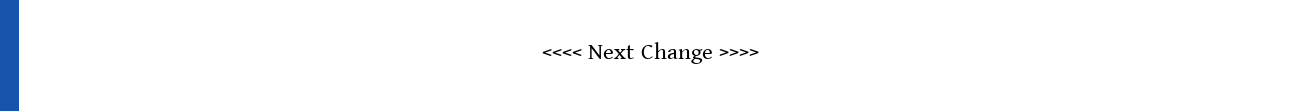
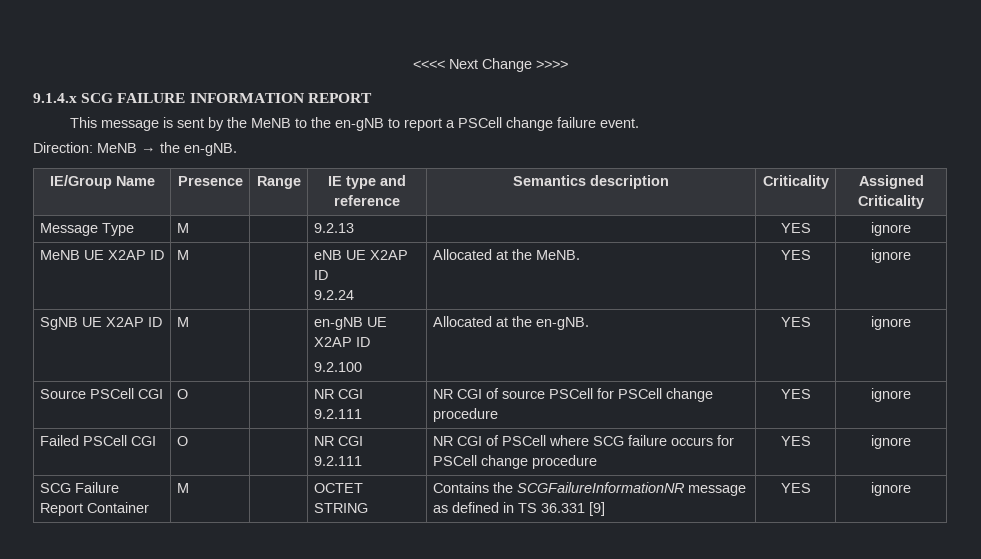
(759, 54) none -> [33,93,372,103] [70,117,640,131] [33,142,237,156] [49,175,155,189] [177,176,243,186] [256,176,301,189] [328,175,406,189] [334,195,400,206] [513,175,669,189] [762,175,829,189] [858,175,924,189] [858,195,924,209] [39,223,134,236] [176,223,189,233] [313,223,354,233] [780,223,811,233] [871,222,911,236] [39,250,164,260] [176,250,189,260] [313,250,408,260] [313,270,328,280] [313,290,354,300] [432,249,580,260] [780,250,811,260] [871,249,911,263] [39,317,162,330] [176,317,189,327] [313,317,387,330] [313,337,370,347] [313,362,362,372] [432,316,589,330] [780,317,811,327] [871,316,911,330] [39,388,163,399] [176,389,188,399] [313,389,363,399] [313,409,362,419] [432,388,713,402] [432,408,498,422] [780,389,811,399] [871,388,911,402] [39,435,156,446] [176,436,188,446] [313,436,363,446] [313,456,362,466] [432,435,734,446] [432,455,597,469] [780,436,811,446] [871,435,911,449] [39,482,119,493] [39,502,149,516] [176,483,189,493] [313,483,363,493] [313,503,368,513] [432,482,746,496] [432,502,605,516] [780,483,811,493] [871,482,911,496] // 9.1.4.x SCG FAILURE INFORMATION REPORT // This message is sent by the MeNB to the en-gNB to report a PSCell change failure event. // Direction: MeNB → the en-gNB. // IE/Group Name | Presence | Range | IE type and reference | Semantics description | Criticality | Assigned Criticality // Message Type | M | | 9.2.13 | | YES | ignore // MeNB UE X2AP ID | M | | eNB UE X2AP ID // 9.2.24 | Allocated at the MeNB. | YES | ignore // SgNB UE X2AP ID | M | | en-gNB UE X2AP ID // 9.2.100 | Allocated at the en-gNB. | YES | ignore // Source PSCell CGI | O | | NR CGI // 9.2.111 | NR CGI of source PSCell for PSCell change procedure | YES | ignore // Failed PSCell CGI | O | | NR CGI // 9.2.111 | NR CGI of PSCell where SCG failure occurs for PSCell change procedure | YES | ignore // SCG Failure Report Container | M | | OCTET STRING | Contains the SCGFailureInformationNR message as defined in TS 36.331 [9] | YES | ignore

